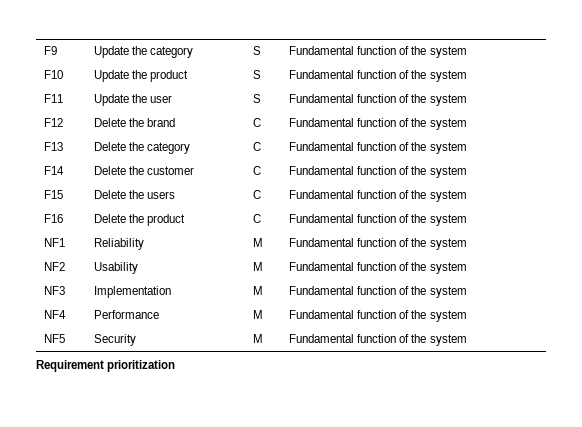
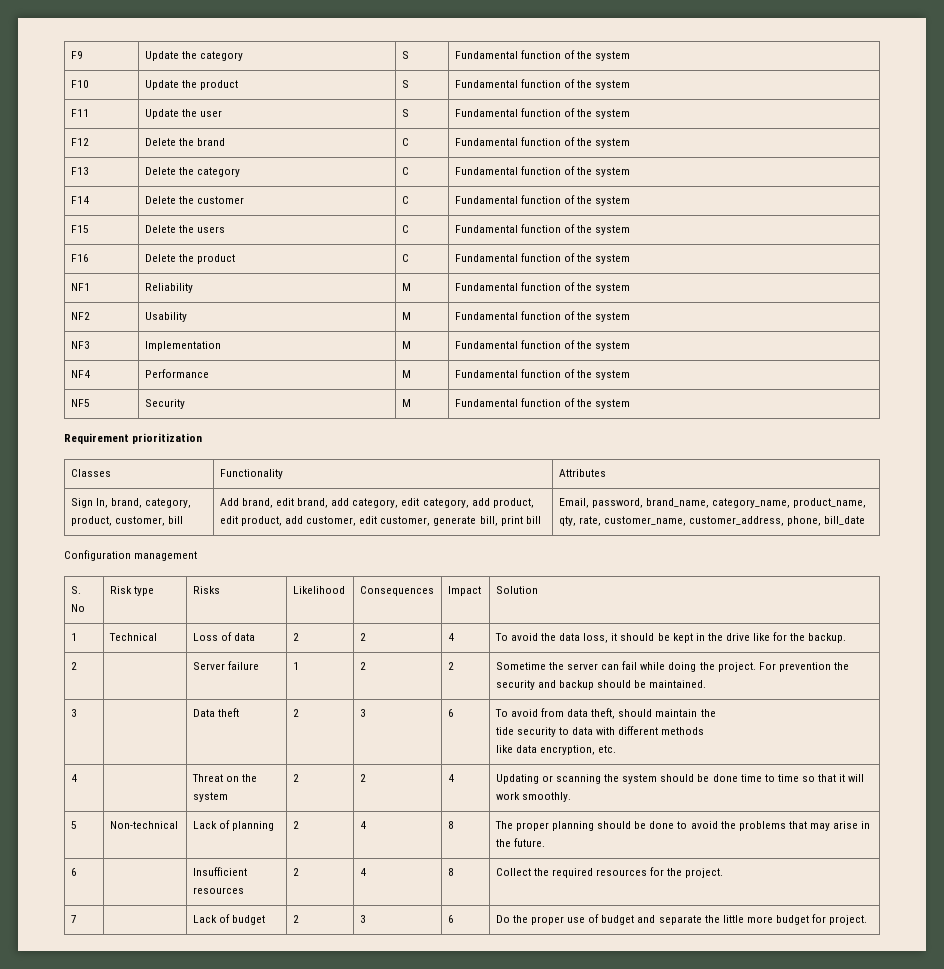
(176, 366) none -> [70,469,111,477] [219,469,283,479] [558,469,606,477] [70,498,192,508] [70,516,183,526] [219,498,534,508] [219,516,541,526] [558,498,867,508] [558,516,866,526] [64,550,198,561] [70,586,81,594] [70,604,85,612] [109,586,154,596] [192,586,220,594] [292,586,345,594] [359,586,434,596] [447,586,481,596] [495,586,538,594] [70,633,77,641] [108,633,157,641] [192,632,255,641] [292,633,299,641] [359,633,366,641] [447,633,454,641] [494,632,847,643] [70,662,77,670] [192,661,259,670] [292,662,299,670] [359,662,366,670] [447,662,454,670] [495,661,849,672] [495,680,707,690] [70,709,77,717] [192,708,239,717] [292,709,299,717] [359,709,366,717] [447,709,454,717] [494,708,716,719] [495,726,705,737] [495,745,617,755] [70,774,77,782] [191,774,257,782] [192,792,228,802] [292,774,299,782] [359,774,366,782] [447,774,454,782] [495,774,865,784] [495,792,571,802] [70,821,77,829] [109,821,178,829] [192,820,274,831] [292,821,299,829] [359,821,366,829] [447,821,454,829] [494,821,871,831] [495,838,545,847] [70,868,77,876] [192,867,247,876] [192,887,244,894] [292,868,299,876] [359,868,366,876] [447,868,454,876] [495,867,724,878] [70,915,77,923] [192,914,265,925] [292,915,299,923] [359,915,366,923] [447,915,454,923] [495,914,868,925] // Classes | Functionality | Attributes // Sign In, brand, category, product, customer, bill | Add brand, edit brand, add category, edit category, add product, edit product, add customer, edit customer, generate bill, print bill | Email, password, brand_name, category_name, product_name, qty, rate, customer_name, customer_address, phone, bill_date // Configuration management // S. No | Risk type | Risks | Likelihood | Consequences | Impact | Solution // 1 | Technical | Loss of data | 2 | 2 | 4 | To avoid the data loss, it should be kept in the drive like for the backup. // 2 | | Server failure | 1 | 2 | 2 | Sometime the server can fail while doing the project. For prevention the security and backup should be maintained. // 3 | | Data theft | 2 | 3 | 6 | To avoid from data theft, should maintain the // tide security to data with different methods // like data encryption, etc. // 4 | | Threat on the system | 2 | 2 | 4 | Updating or scanning the system should be done time to time so that it will work smoothly. // 5 | Non-technical | Lack of planning | 2 | 4 | 8 | The proper planning should be done to avoid the problems that may arise in the future. // 6 | | Insufficient resources | 2 | 4 | 8 | Collect the required resources for the project. // 7 | | Lack of budget | 2 | 3 | 6 | Do the proper use of budget and separate the little more budget for project.

